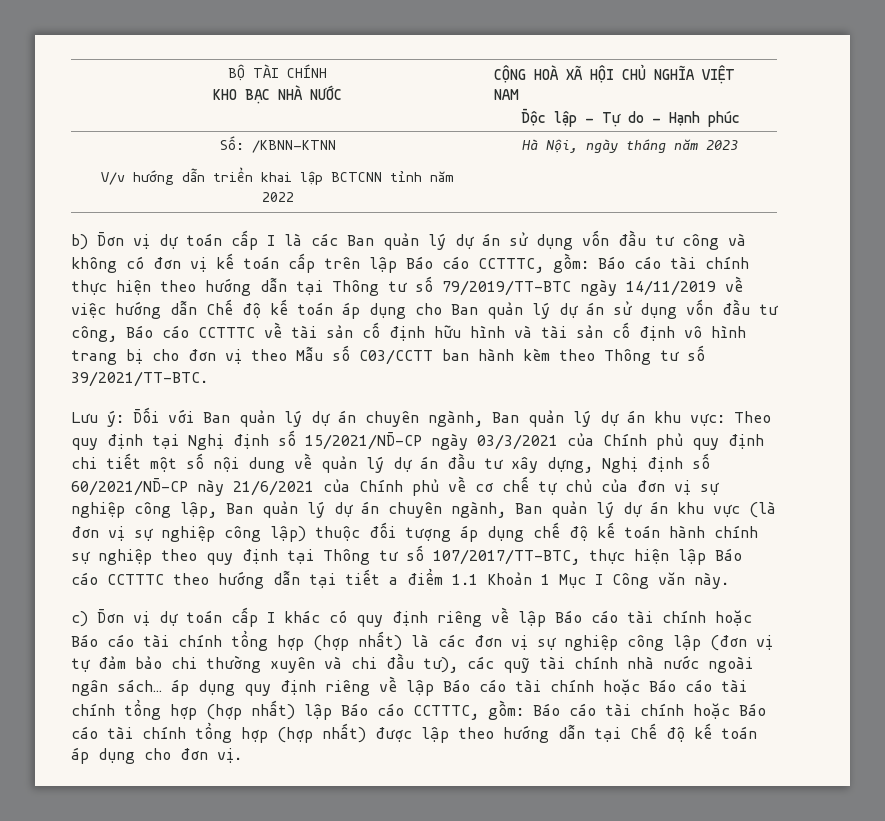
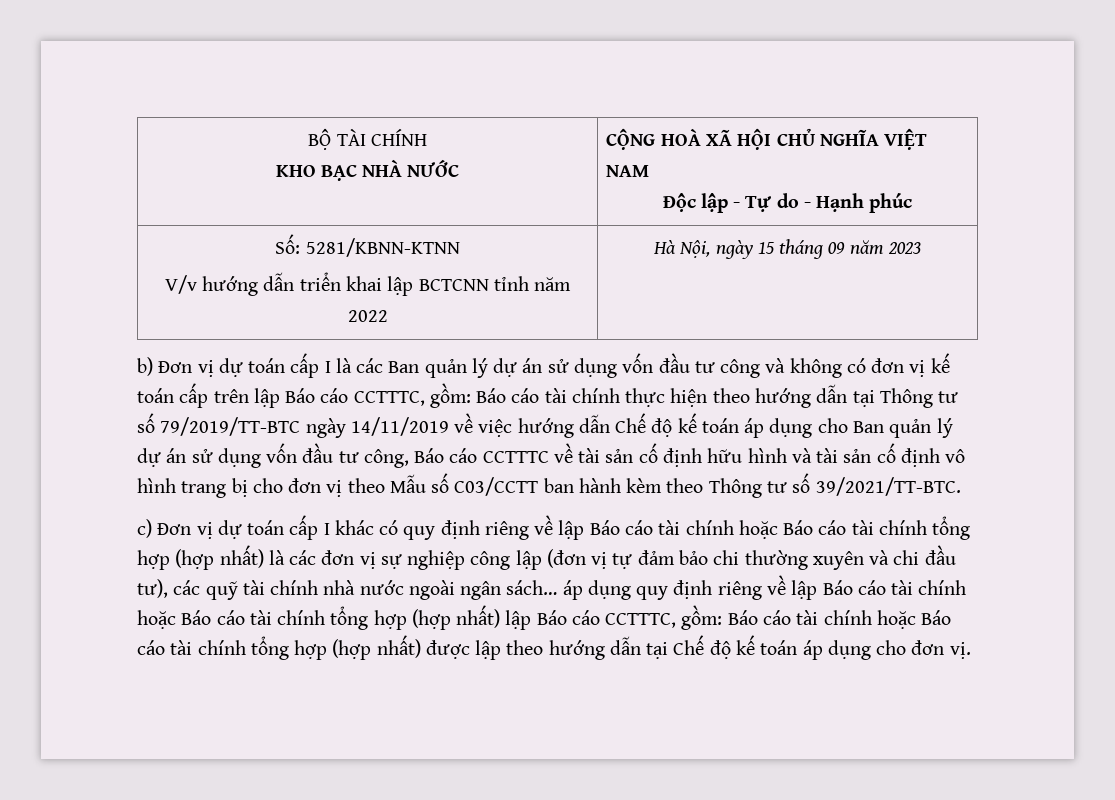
[251,140,336,153] /KBNN-KTNN -> [305,238,460,257] 5281/KBNN-KTNN
[626,139,666,153] tháng -> [757,239,846,259] 15 tháng 09
[71,407,771,427] [71,430,764,450] [71,453,710,473] [71,476,720,496] [71,501,776,518] [71,522,758,542] [71,545,742,565] [71,568,729,589] // Lưu ý: Đối với Ban quản lý dự án chuyên ngành, Ban quản lý dự án khu vực: Theo quy định tại Nghị định số 15/2021/NĐ-CP ngày 03/3/2021 của Chính phủ quy định chi tiết một số nội dung về quản lý dự án đầu tư xây dựng, Nghị định số 60/2021/NĐ-CP này 21/6/2021 của Chính phủ về cơ chế tự chủ của đơn vị sự nghiệp công lập, Ban quản lý dự án chuyên ngành, Ban quản lý dự án khu vực (là đơn vị sự nghiệp công lập) thuộc đối tượng áp dụng chế độ kế toán hành chính sự nghiệp theo quy định tại Thông tư số 107/2017/TT-BTC, thực hiện lập Báo cáo CCTTTC theo hướng dẫn tại tiết a điểm 1.1 Khoản 1 Mục I Công văn này. -> (961, 486) none

